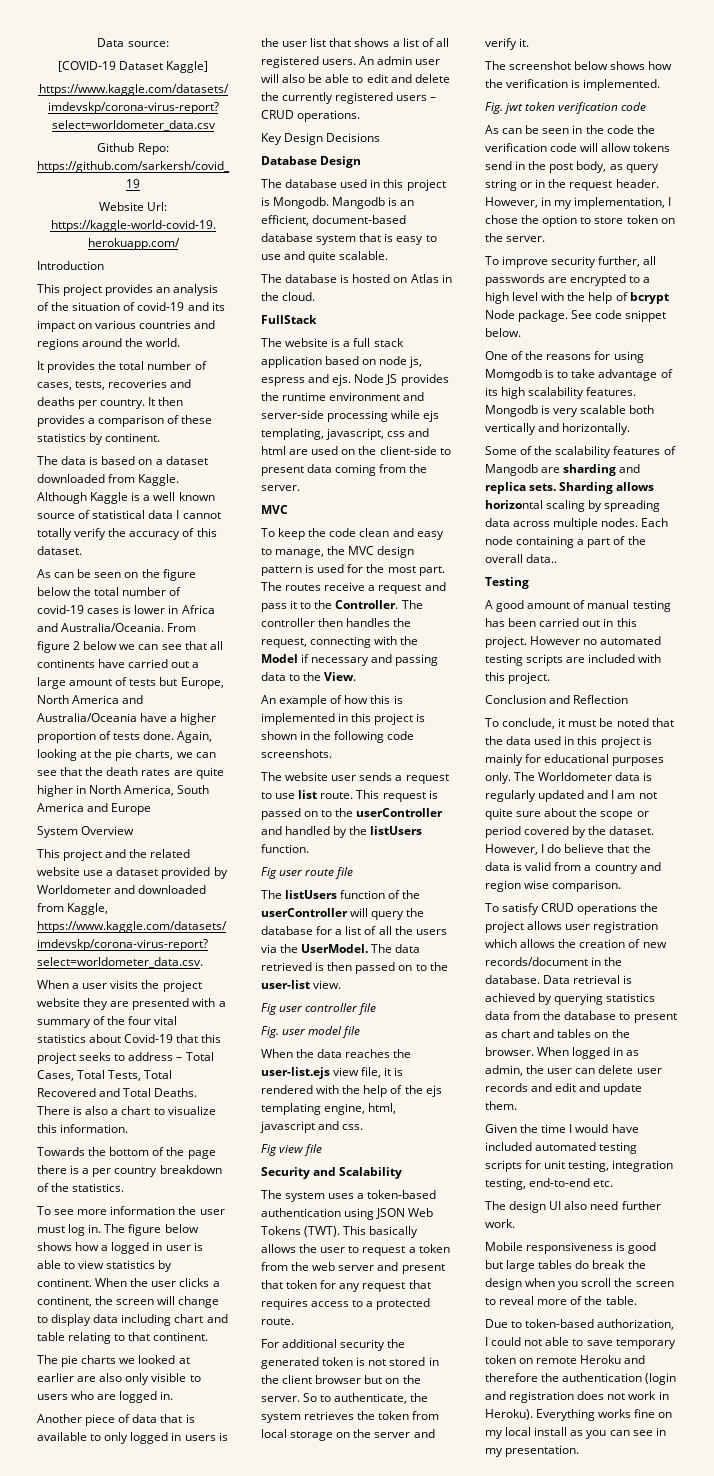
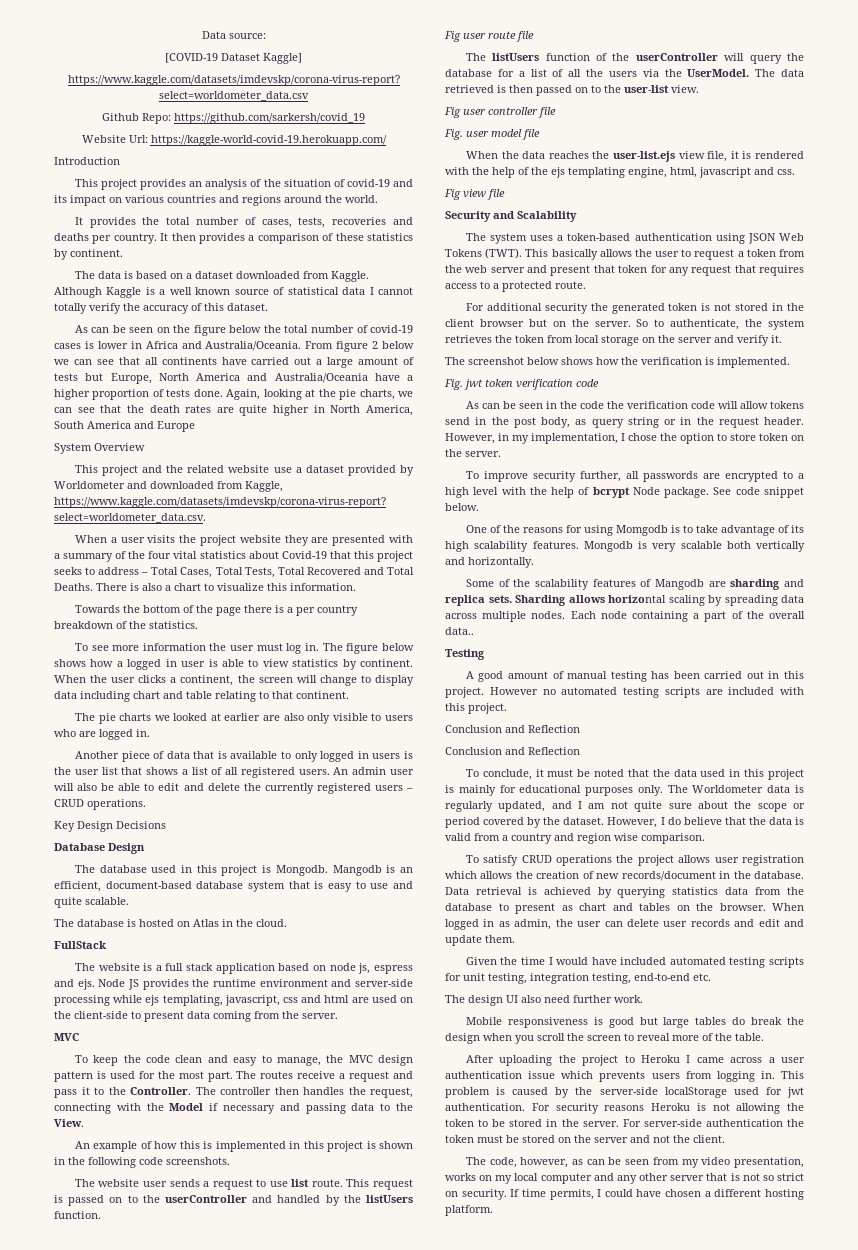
(629, 699) none -> [445,747,580,755] // Conclusion and Reflection
[538,790,585,802] updated -> [498,801,546,812] updated,
[485,1319,675,1330] [485,1337,676,1349] [485,1355,646,1364] [485,1373,677,1385] [485,1391,669,1403] [485,1409,673,1421] [485,1427,666,1439] [485,1445,580,1457] Due to token-based authorization, I could not able to save temporary token on remote Heroku and therefore the authentication (login and registration does not work in Heroku). Everything works fine on my local install as you can see in my presentation. -> [465,1055,805,1066] [445,1071,804,1082] [445,1087,804,1098] [445,1103,804,1114] [445,1119,804,1127] [445,1135,725,1143] [465,1157,804,1168] [445,1173,804,1184] [445,1189,804,1200] [445,1205,493,1216] After uploading the project to Heroku I came across a user authentication issue which prevents users from logging in. This problem is caused by the server-side localStorage used for jwt authentication. For security reasons Heroku is not allowing the token to be stored in the server. For server-side authentication the token must be stored on the server and not the client. // The code, however, as can be seen from my video presentation, works on my local computer and any other server that is not so strict on security. If time permits, I could have chosen a different hosting platform.

